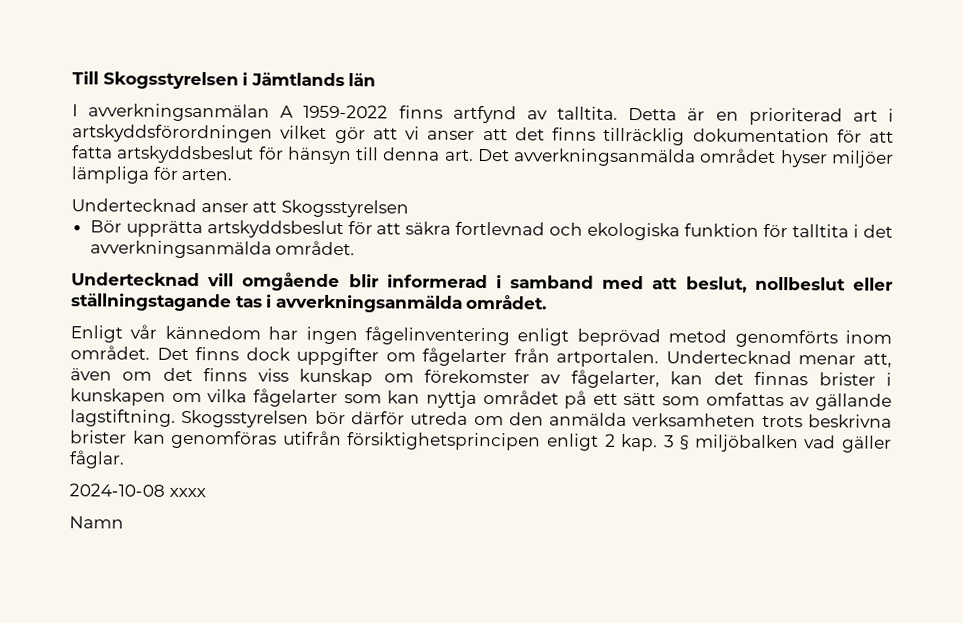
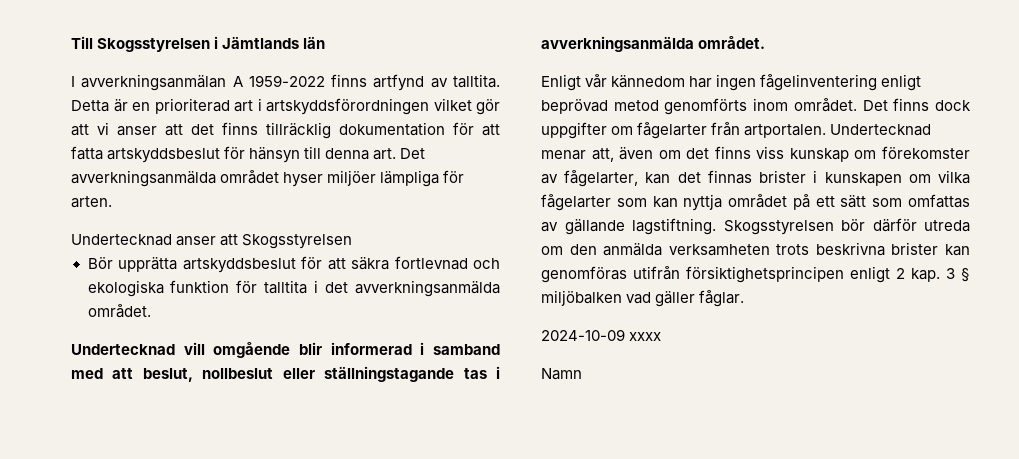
[69,483,165,497] 2024-10-08 -> [541,329,625,341] 2024-10-09

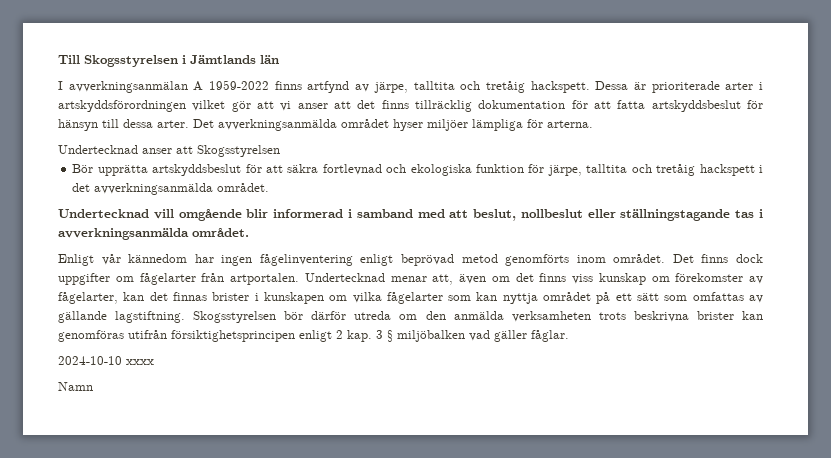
[452,74,500,88] [71,98,253,114] talltita. Detta är en prioriterad art -> [373,81,754,93] järpe, talltita och tretåig hackspett. Dessa är prioriterade arter
[325,148,397,160] denna art. -> [123,119,189,128] dessa arter.
[71,196,112,208] arten. -> [547,120,593,128] arterna.
[264,280,308,294] talltita -> [547,164,755,176] järpe, talltita och tretåig hackspett
[541,329,625,341] 2024-10-09 -> [58,356,122,365] 2024-10-10

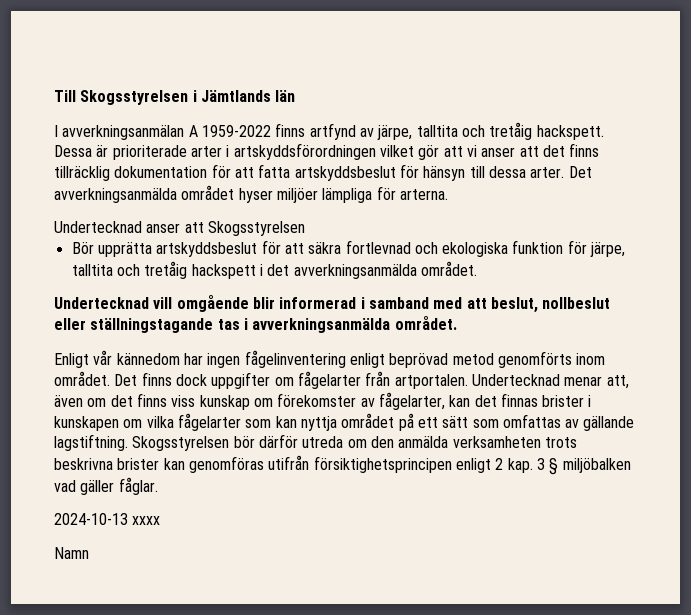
[58,356,122,365] 2024-10-10 -> [54,513,128,525] 2024-10-13

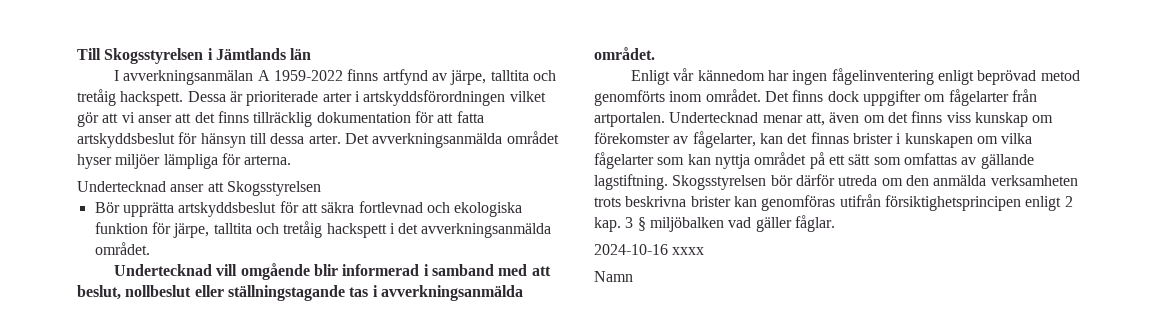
[54,513,128,525] 2024-10-13 -> [594,244,668,255] 2024-10-16

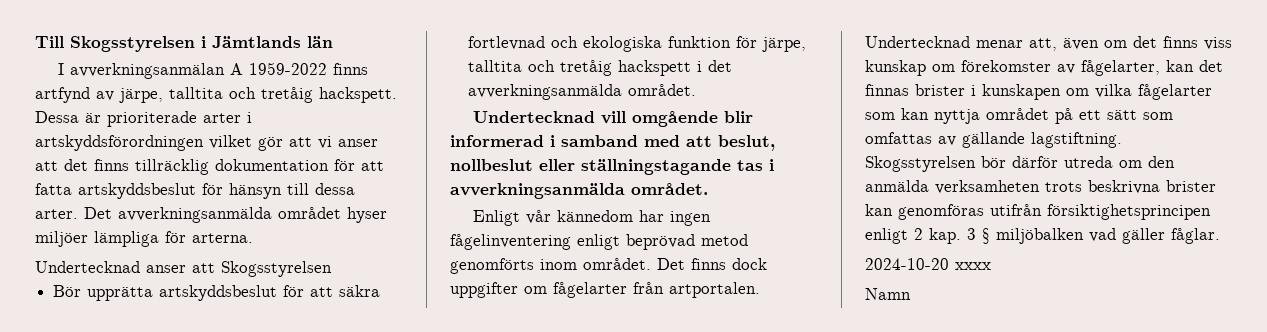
[594,244,668,255] 2024-10-16 -> [865,258,949,270] 2024-10-20

